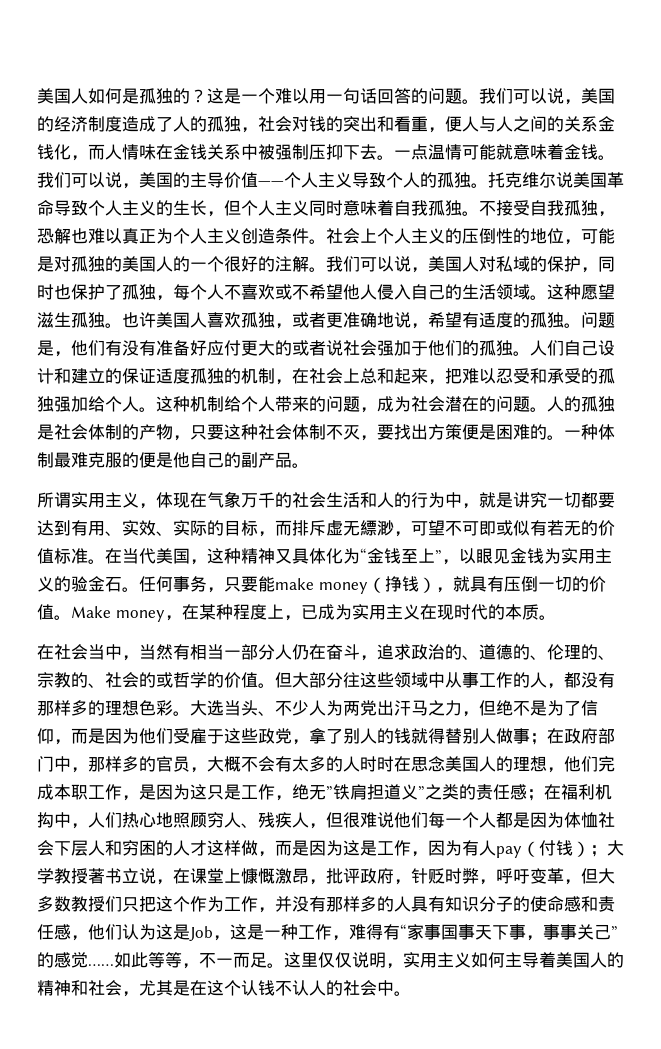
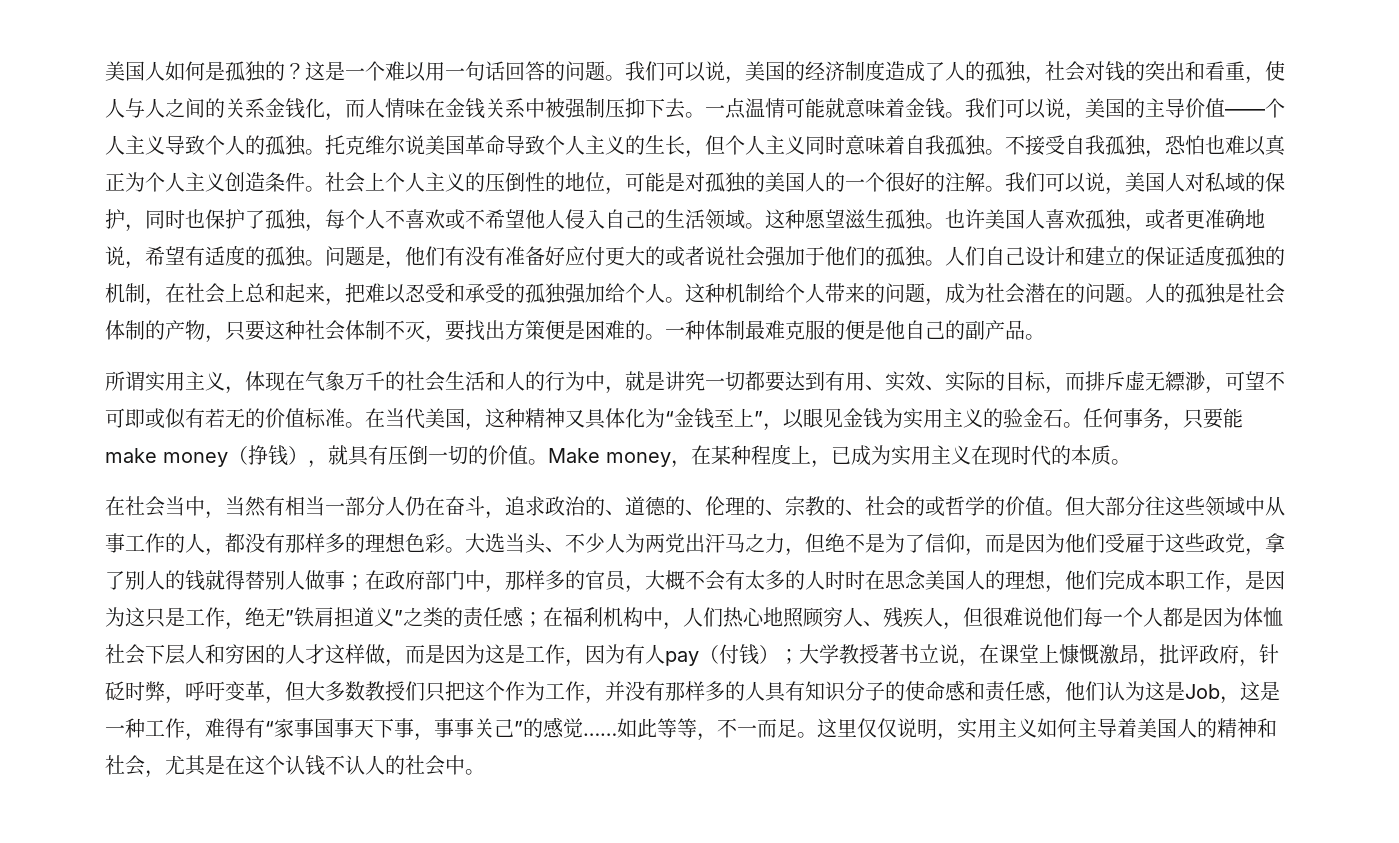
[445,116,462,132] 便 -> [1265,61,1285,81] 使
[54,228,71,244] 解 -> [1185,135,1205,155] 怕
[37,812,54,828] 抅 -> [623,607,643,627] 构
[428,868,445,884] 贬 -> [105,681,125,701] 砭

